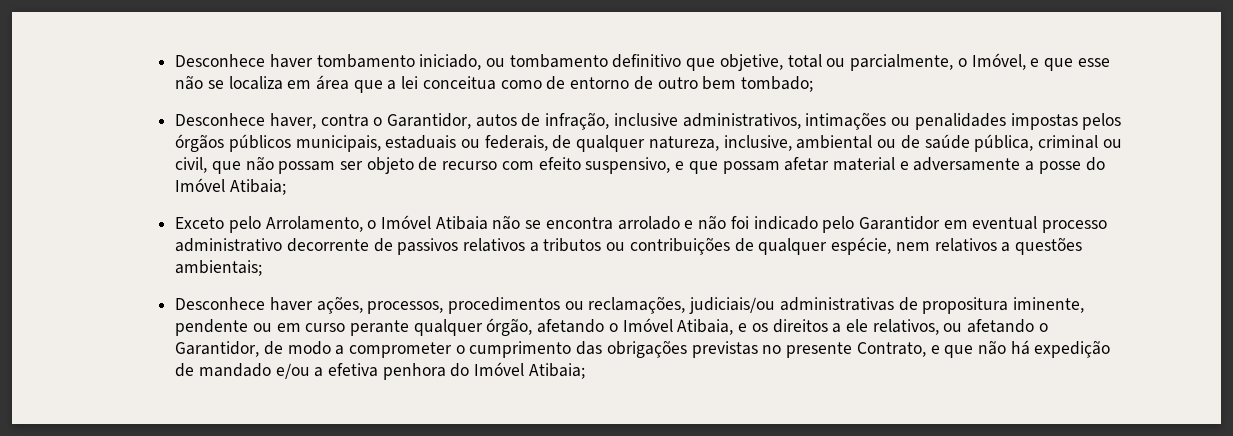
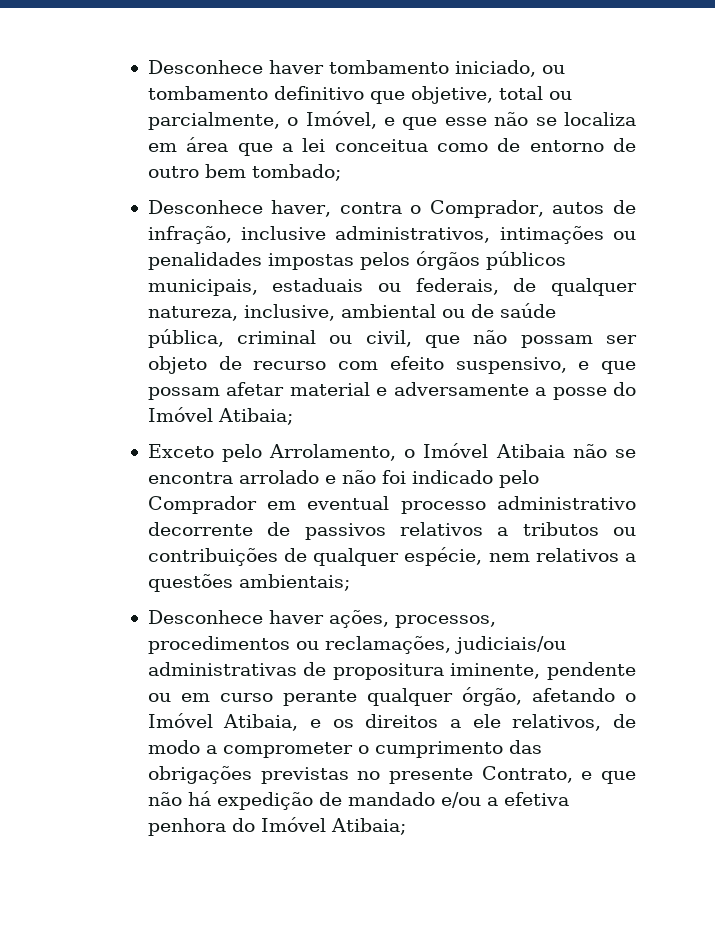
[386,113,471,129] Garantidor, -> [429,200,544,218] Comprador,
[858,216,940,230] Garantidor -> [147,496,257,514] Comprador
[943,319,1048,333] [175,341,260,357] ou afetando o Garantidor, -> (602, 722) none

